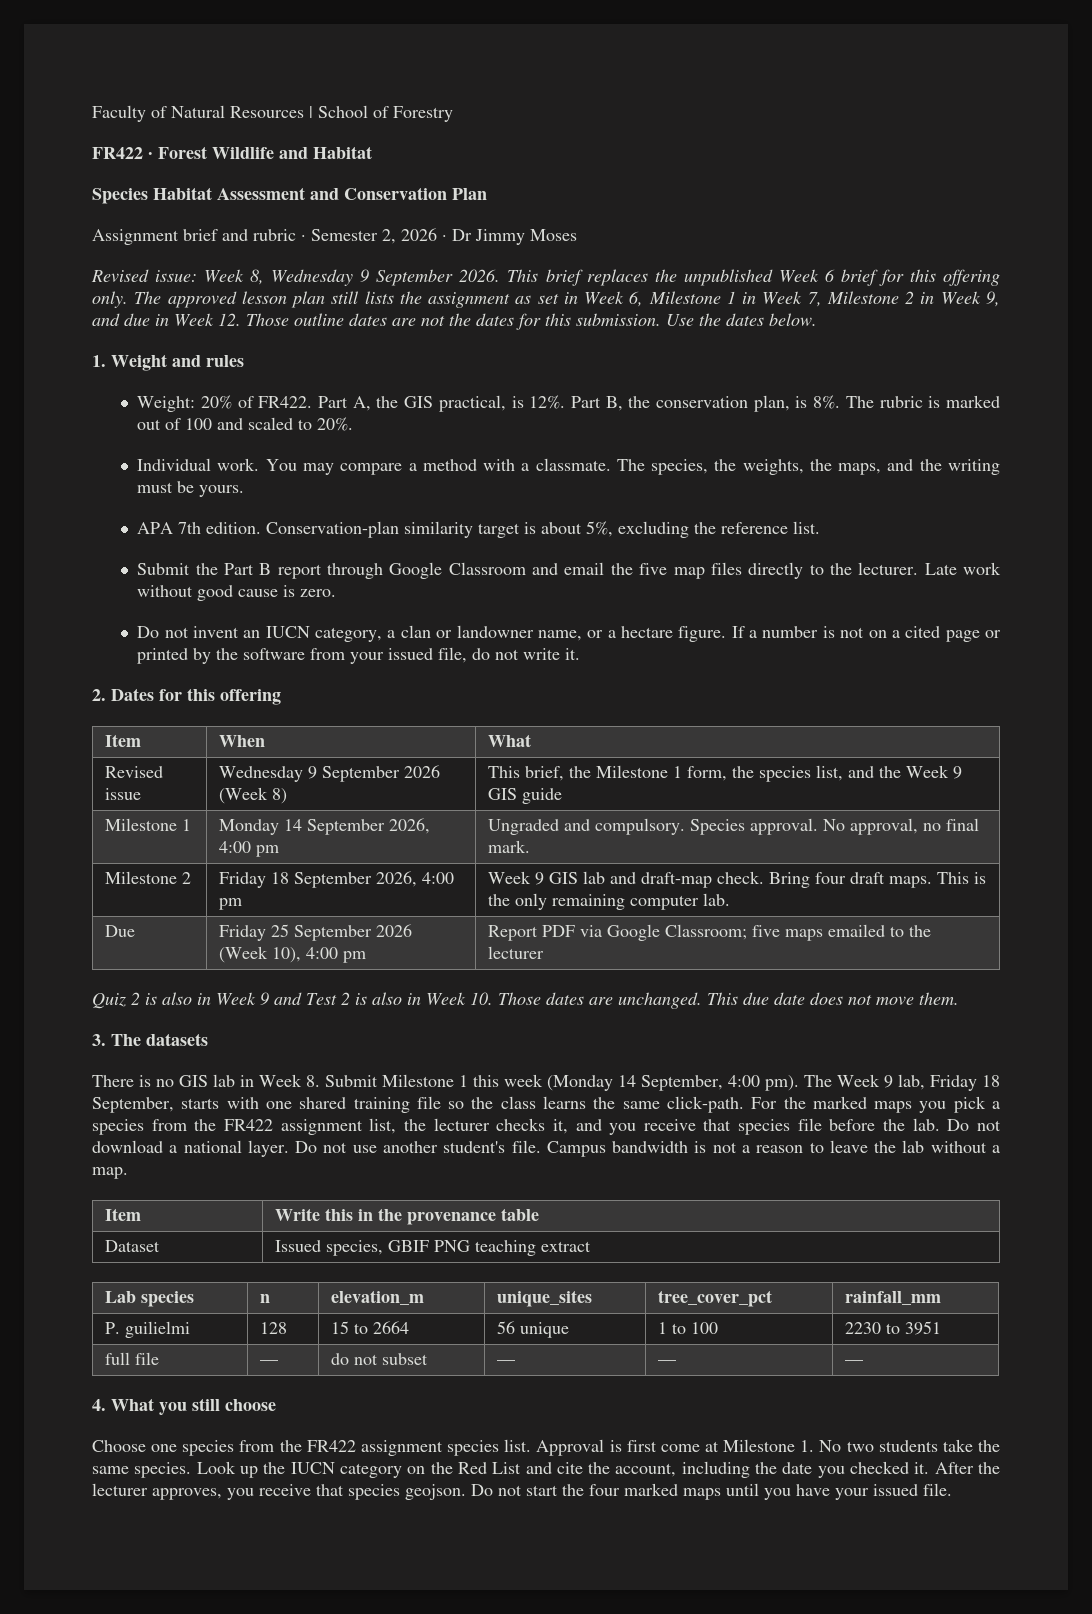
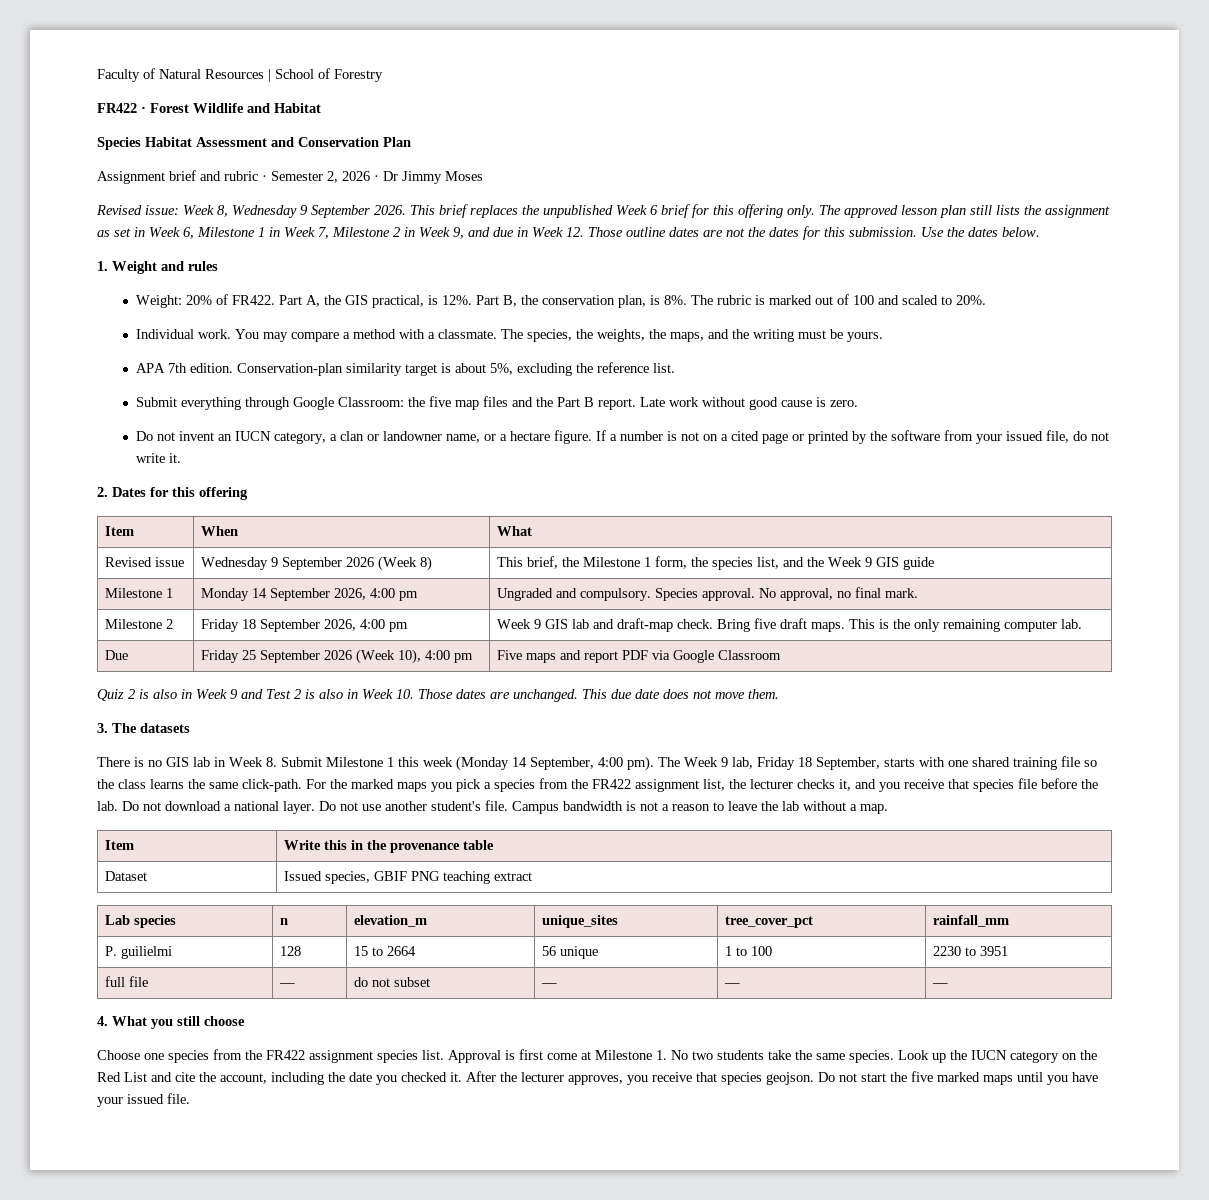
[195,562,919,579] the Part B report through Google Classroom and email the five map files directly to the lecturer. -> [180,396,636,410] everything through Google Classroom: the five map files and the Part B report.
[814,872,846,884] four -> [753,618,776,629] five
[487,924,931,941] [487,946,544,959] Report PDF via Google Classroom; five maps emailed to the lecturer -> [496,650,781,663] Five maps and report PDF via Google Classroom
[589,1484,620,1496] four -> [911,1071,933,1082] five

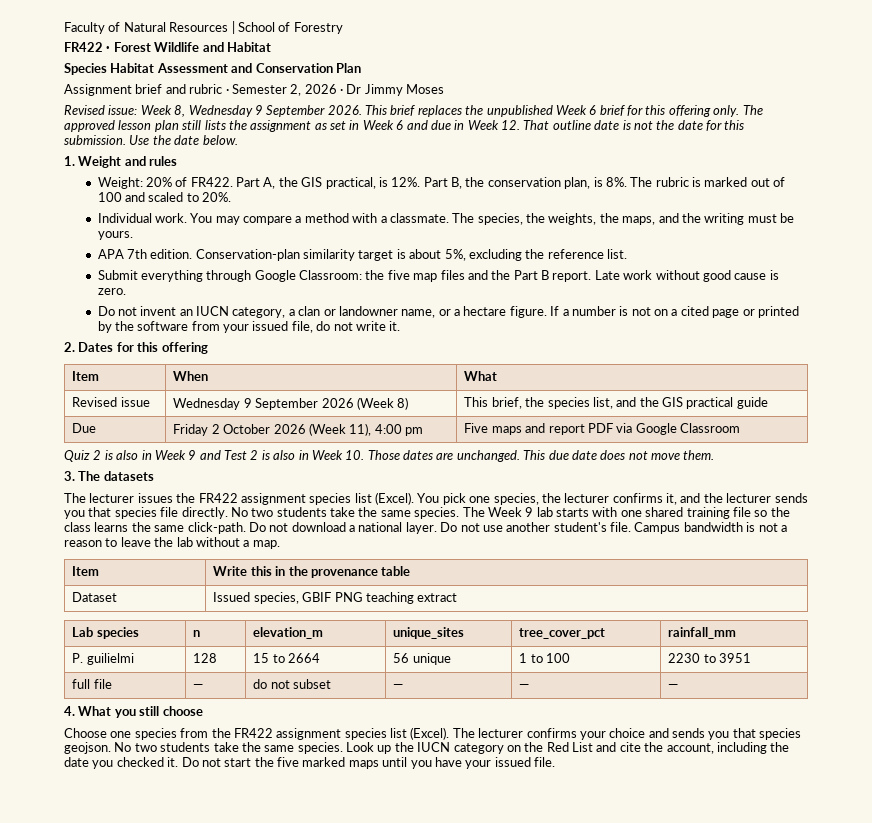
[183,227,464,239] 6, Milestone 1 in Week 7, Milestone 2 in Week 9, -> [396,120,404,130] 6
[588,227,723,237] Those outline dates are -> [523,120,631,130] That outline date is
[769,227,799,237] dates -> [677,120,703,130] date
[968,227,998,237] dates -> [174,135,200,145] date
[582,556,934,570] [104,588,173,598] [200,588,418,601] [496,587,918,601] [104,619,173,629] [200,619,408,632] [496,618,1082,632] Milestone 1 form, the species list, and the Week 9 GIS guide // Milestone 1 | Monday 14 September 2026, 4:00 pm | Ungraded and compulsory. Species approval. No approval, no final mark. // Milestone 2 | Friday 18 September 2026, 4:00 pm | Week 9 GIS lab and draft-map check. Bring five draft maps. This is the only remaining computer lab. -> [547,397,768,409] species list, and the GIS practical guide
[241,649,421,664] 25 September 2026 (Week 10), -> [211,423,372,436] 2 October 2026 (Week 11),
[97,756,880,771] There is no GIS lab in Week 8. Submit Milestone 1 this week (Monday 14 September, 4:00 pm). The Week 9 lab, Friday 18 September, -> [64,492,808,505] [64,507,553,519] The lecturer issues the FR422 assignment species list (Excel). You pick one species, the lecturer confirms it, and the lecturer sends you that species file directly. No two students take the same species. The Week 9 lab
[306,778,1098,792] [97,801,118,811] For the marked maps you pick a species from the FR422 assignment list, the lecturer checks it, and you receive that species file before the lab. -> (246, 528) none
[422,1049,667,1063] list. Approval is first come at Milestone 1. -> [390,727,802,740] [64,742,111,754] list (Excel). The lecturer confirms your choice and sends you that species geojson.
[466,1071,814,1085] After the lecturer approves, you receive that species geojson. -> (179, 762) none

